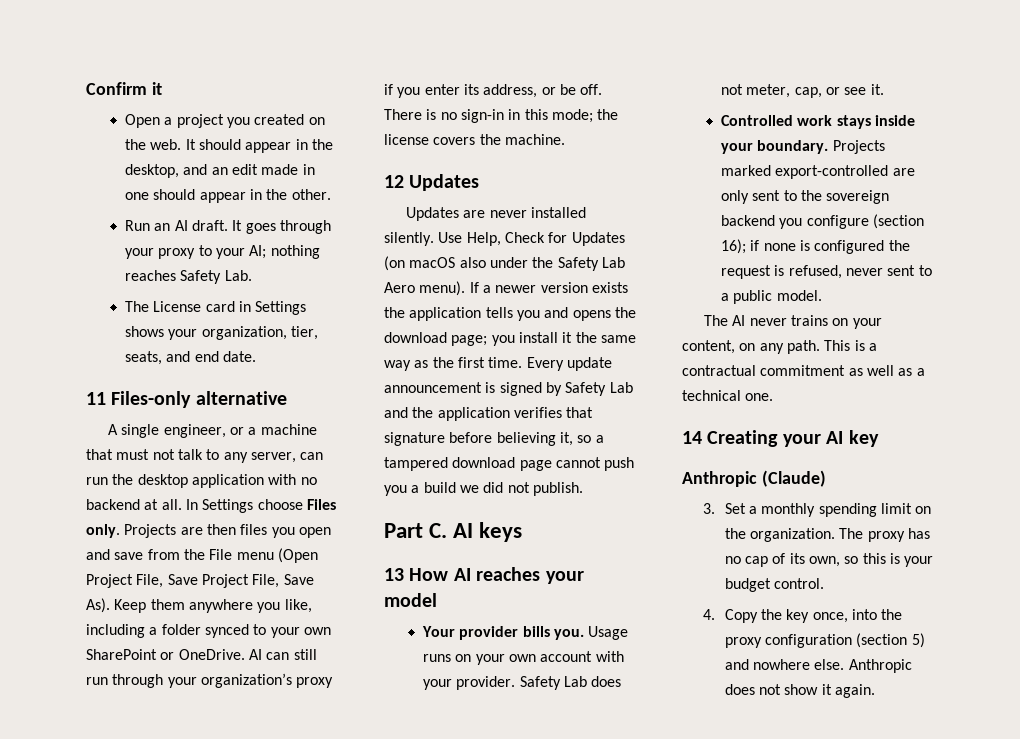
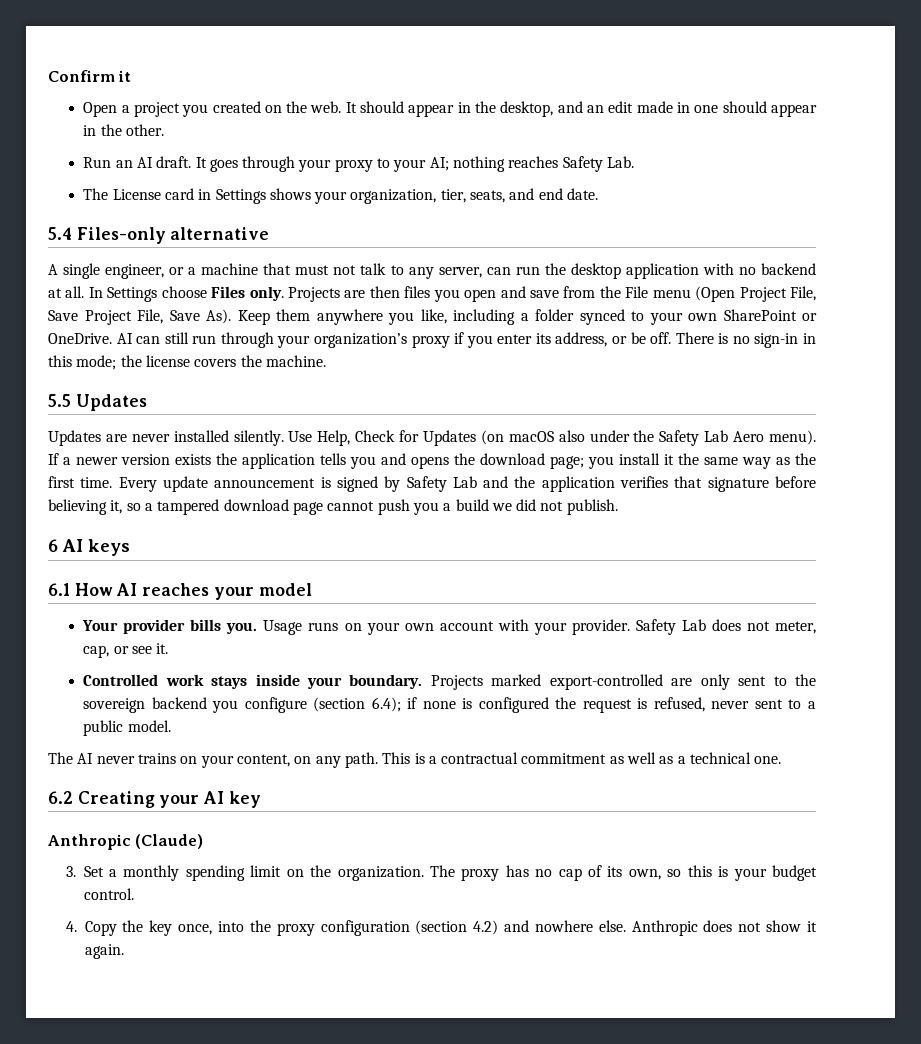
[86,392,106,405] 11 -> [48,227,72,240] 5.4
[384,175,404,188] 12 -> [48,394,71,407] 5.5
[384,523,448,538] Part C. -> [48,539,58,552] 6
[384,568,404,581] 13 -> [48,583,70,596] 6.1
[720,239,746,254] 16); -> [371,697,401,712] 6.4);
[682,431,702,444] 14 -> [48,791,73,804] 6.2
[911,633,925,648] 5) -> [473,920,499,935] 4.2)

